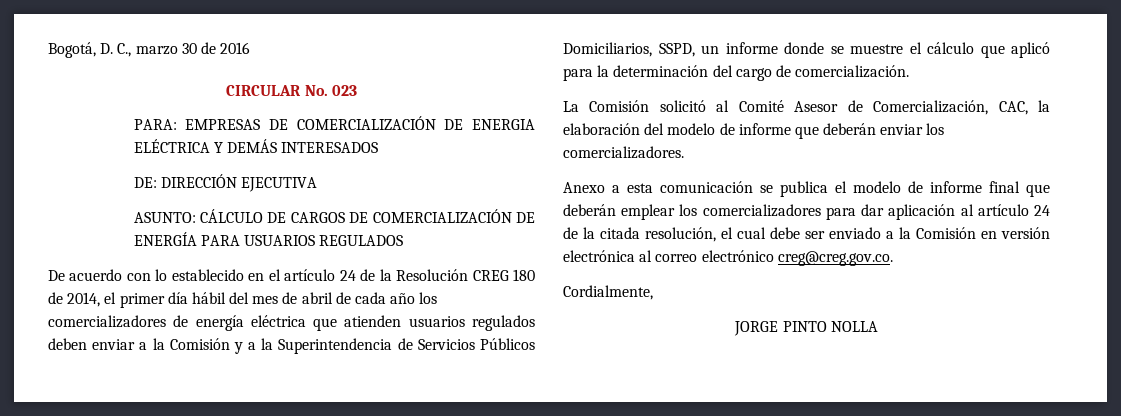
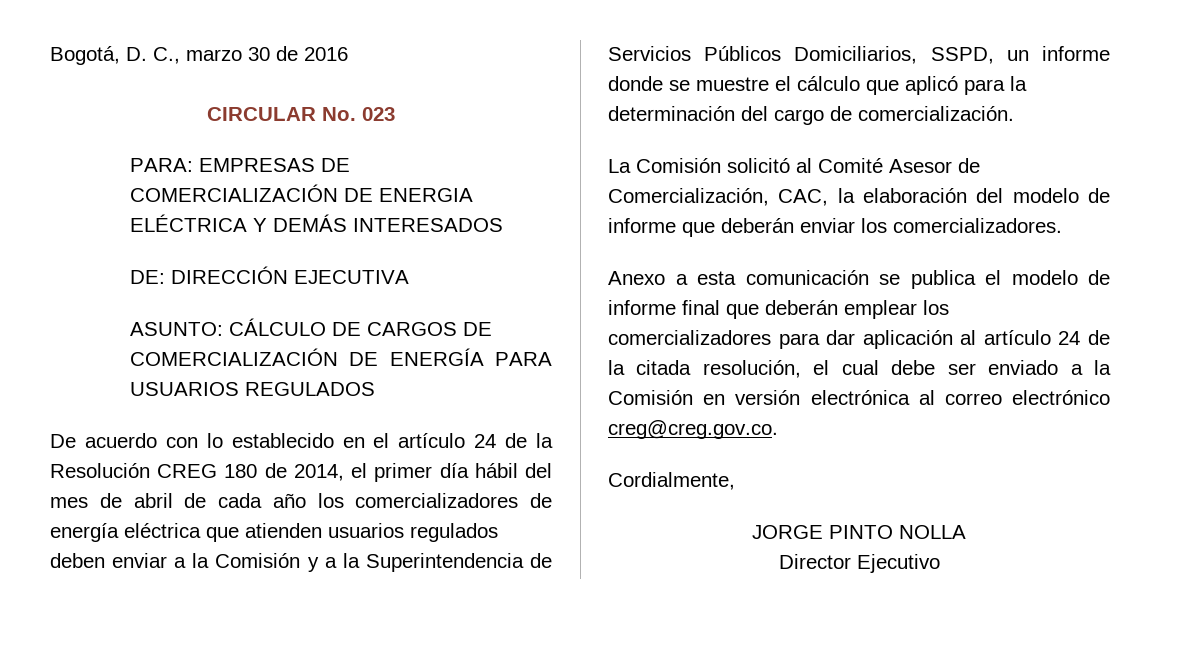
(878, 326) none -> [778,554,940,573] // Director Ejecutivo

